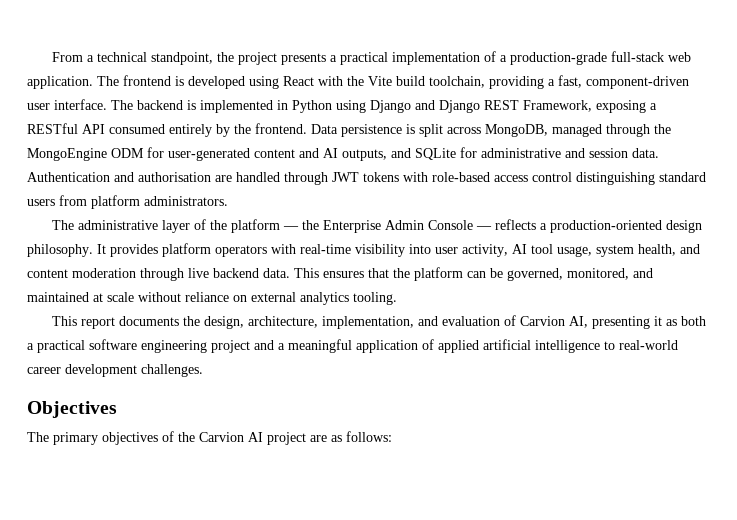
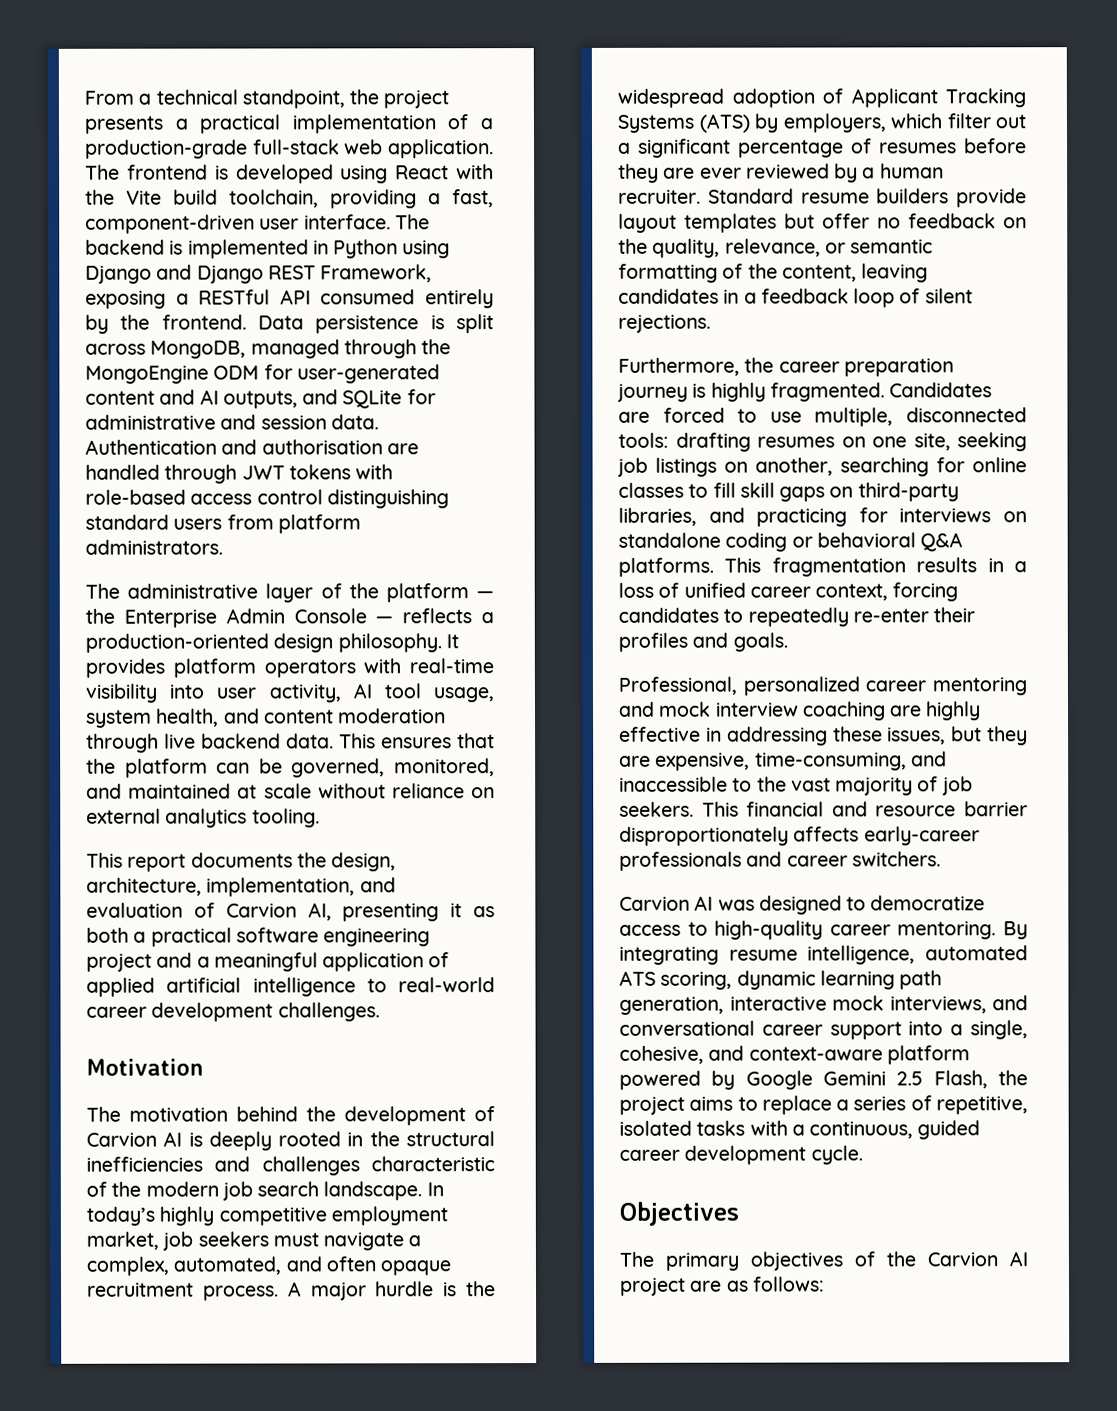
(203, 370) none -> [86,1058,203,1076] [86,1106,495,1126] [86,1131,495,1151] [86,1156,496,1176] [86,1181,444,1201] [86,1206,448,1226] [86,1231,422,1251] [86,1256,452,1276] [87,1281,496,1301] [617,88,1026,108] [617,113,1026,133] [618,138,1027,158] [618,163,944,183] [618,188,1027,208] [618,213,1027,233] [618,238,934,258] [618,263,929,283] [618,288,973,308] [618,314,711,333] [618,357,954,377] [617,382,993,402] [618,407,1027,427] [618,432,1027,452] [617,457,1027,477] [618,482,959,502] [618,507,1027,527] [618,532,964,552] [618,557,1027,577] [618,582,959,602] [618,607,976,627] [618,632,788,652] [618,676,1027,696] [618,701,982,721] [619,726,1028,746] [619,751,947,771] [619,776,973,796] [619,801,1028,817] [619,826,980,846] [619,851,941,871] [619,895,986,915] [619,920,1028,940] [619,945,1028,965] [619,970,943,990] [619,995,1028,1015] [619,1020,1028,1040] [619,1045,970,1065] [619,1070,1028,1090] [619,1095,1028,1115] [619,1120,981,1140] [619,1145,863,1165] // Motivation // The motivation behind the development of Carvion AI is deeply rooted in the structural inefficiencies and challenges characteristic of the modern job search landscape. In today’s highly competitive employment market, job seekers must navigate a complex, automated, and often opaque recruitment process. A major hurdle is the widespread adoption of Applicant Tracking Systems (ATS) by employers, which filter out a significant percentage of resumes before they are ever reviewed by a human recruiter. Standard resume builders provide layout templates but offer no feedback on the quality, relevance, or semantic formatting of the content, leaving candidates in a feedback loop of silent rejections. // Furthermore, the career preparation journey is highly fragmented. Candidates are forced to use multiple, disconnected tools: drafting resumes on one site, seeking job listings on another, searching for online classes to fill skill gaps on third-party libraries, and practicing for interviews on standalone coding or behavioral Q&A platforms. This fragmentation results in a loss of unified career context, forcing candidates to repeatedly re-enter their profiles and goals. // Professional, personalized career mentoring and mock interview coaching are highly effective in addressing these issues, but they are expensive, time-consuming, and inaccessible to the vast majority of job seekers. This financial and resource barrier disproportionately affects early-career professionals and career switchers. // Carvion AI was designed to democratize access to high-quality career mentoring. By integrating resume intelligence, automated ATS scoring, dynamic learning path generation, interactive mock interviews, and conversational career support into a single, cohesive, and context-aware platform powered by Google Gemini 2.5 Flash, the project aims to replace a series of repetitive, isolated tasks with a continuous, guided career development cycle.

